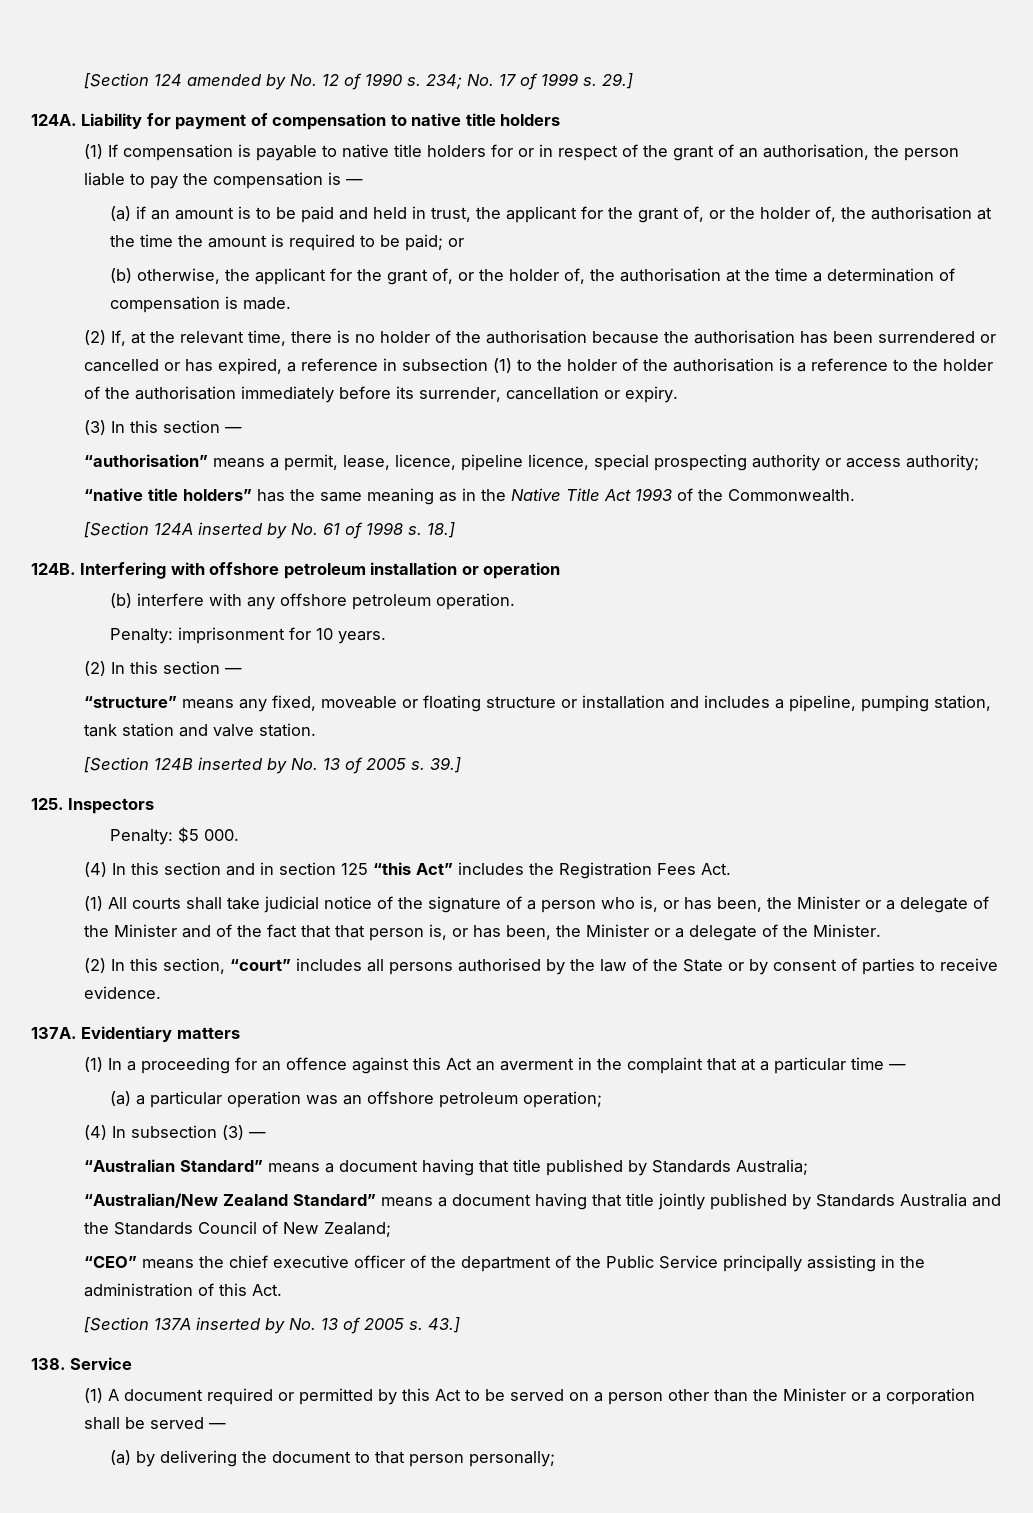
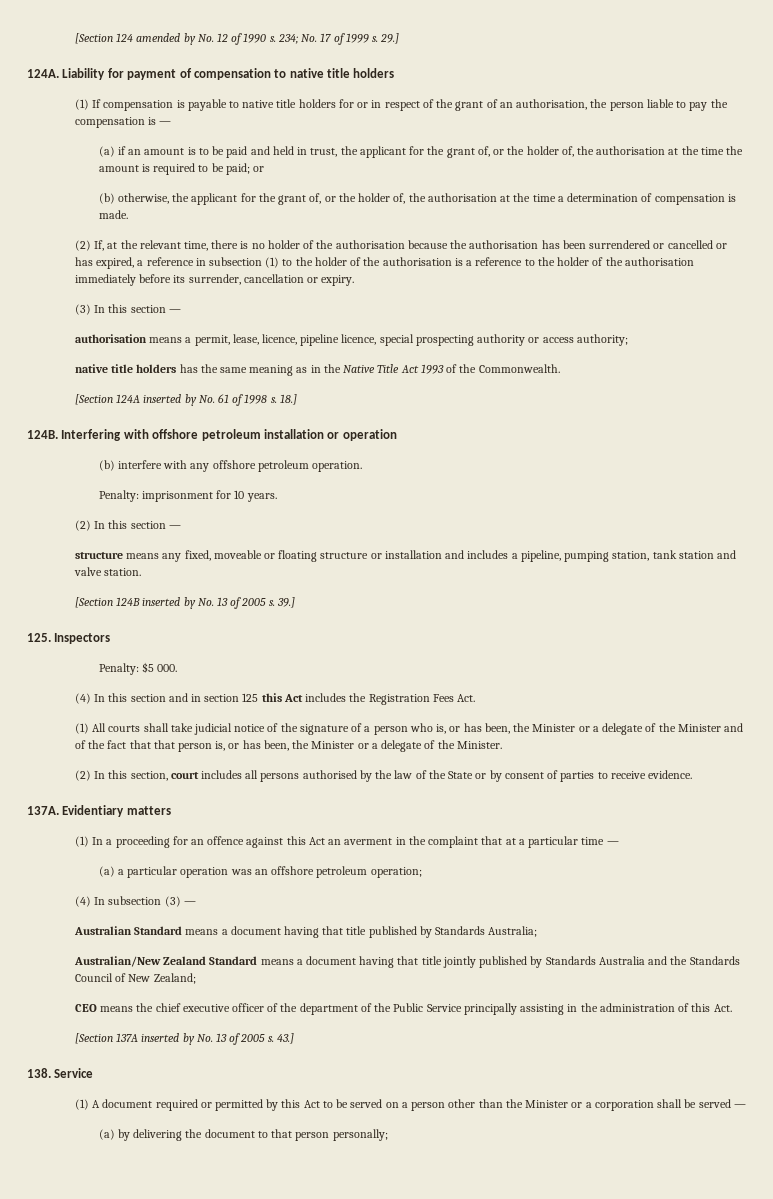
[83,454,208,467] “authorisation” -> [74,334,147,343] authorisation
[83,488,252,501] “native title holders” -> [74,364,177,373] native title holders
[83,696,177,708] “structure” -> [74,552,123,559] structure
[372,862,453,875] “this Act” -> [261,693,303,702] this Act
[229,959,291,971] “court” -> [170,772,199,779] court
[83,1159,263,1172] “Australian Standard” -> [73,926,183,935] Australian Standard
[83,1193,376,1208] “Australian/New Zealand Standard” -> [73,956,258,967] Australian/New Zealand Standard
[83,1256,137,1268] “CEO” -> [74,1004,97,1012] CEO

